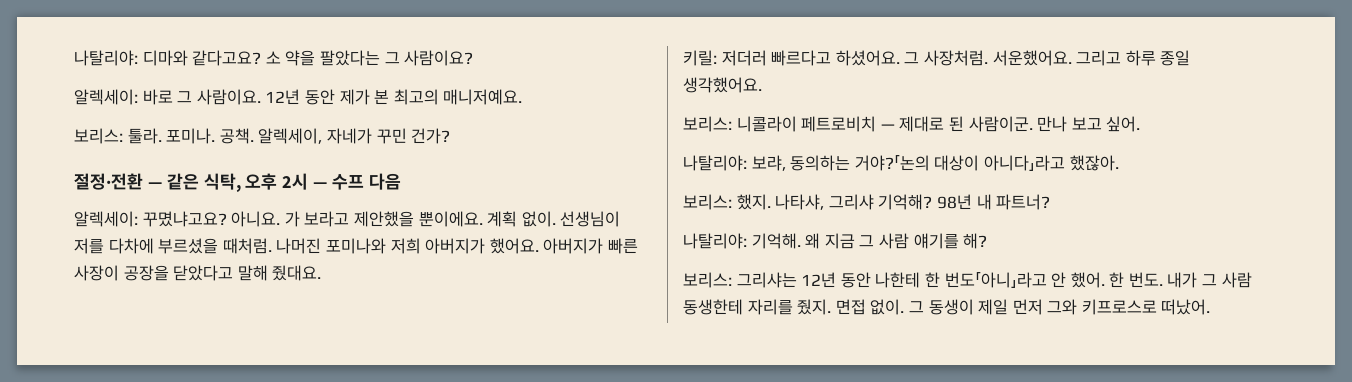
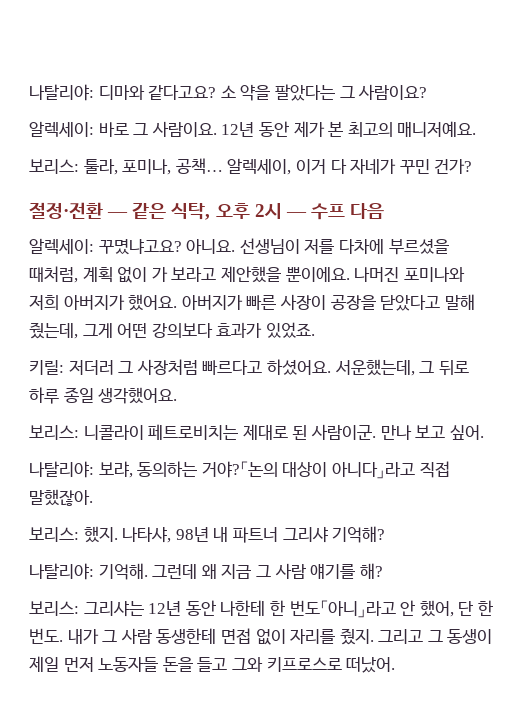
[127,128,323,144] 툴라. 포미나. 공책. 알렉세이, -> [83,158,347,175] 툴라, 포미나, 공책… 알렉세이, 이거 다
[284,211,621,227] [74,238,272,254] 가 보라고 제안했을 뿐이에요. 계획 없이. 선생님이 저를 다차에 부르셨을 때처럼. -> [239,238,449,255] [29,266,350,283] 선생님이 저를 다차에 부르셨을 때처럼, 계획 없이 가 보라고 제안했을 뿐이에요.
[272,265,322,281] [683,50,1122,66] 줬대요. // 키릴: 저더러 빠르다고 하셨어요. 그 사장처럼. 서운했어요. 그리고 -> [29,322,315,339] [29,359,469,376] 줬는데, 그게 어떤 강의보다 효과가 있었죠. // 키릴: 저더러 그 사장처럼 빠르다고 하셨어요. 서운했는데, 그 뒤로
[801,116,895,132] 페트로비치 — -> [148,424,239,440] 페트로비치는
[1069,155,1119,171] 했잖아. -> [419,461,450,478] [29,489,93,506] 직접 말했잖아.
(825, 202) none -> [175,527,278,543] 98년 내 파트너
[936,194,1051,210] 98년 내 파트너? -> (386, 534) none
(801, 241) none -> [152,564,198,579] 그런데
[1070,272,1105,288] 했어. -> [419,600,474,617] 했어, 단
[747,299,905,315] 자리를 줬지. 면접 없이. -> [220,628,424,645] 면접 없이 자리를 줬지. 그리고
(1043, 307) none -> [98,657,228,672] 노동자들 돈을 들고

